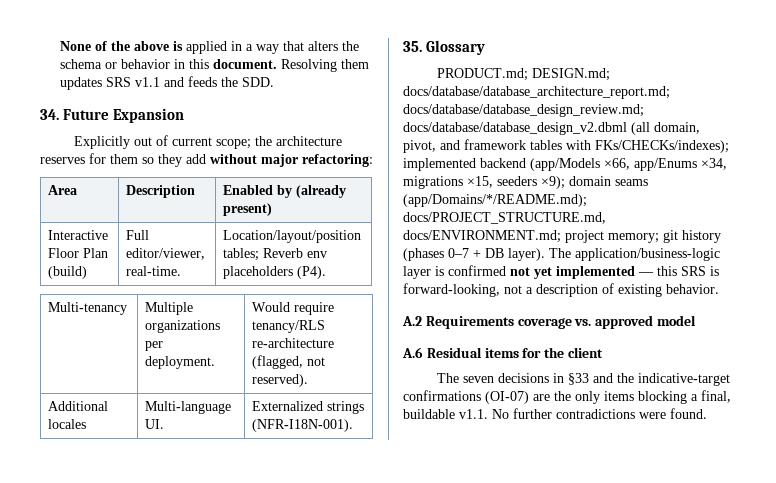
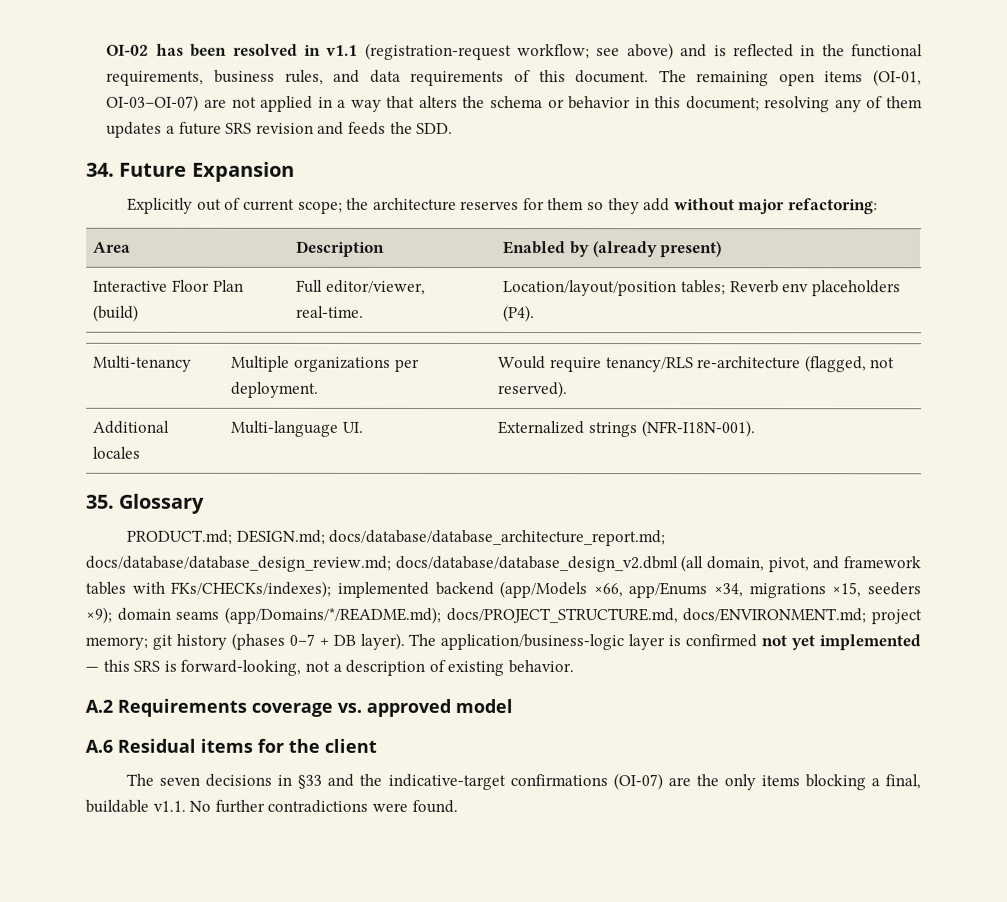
[59,41,183,51] None of the above is -> [106,42,923,61] [106,69,923,87] [106,94,257,112] OI-02 has been resolved in v1.1 (registration-request workflow; see above) and is reflected in the functional requirements, business rules, and data requirements of this document. The remaining open items (OI-01, OI-03–OI-07) are not
[212,59,369,72] [59,77,160,90] document. Resolving them updates SRS v1.1 -> [685,96,923,113] [106,121,314,138] document; resolving any of them updates a future SRS revision

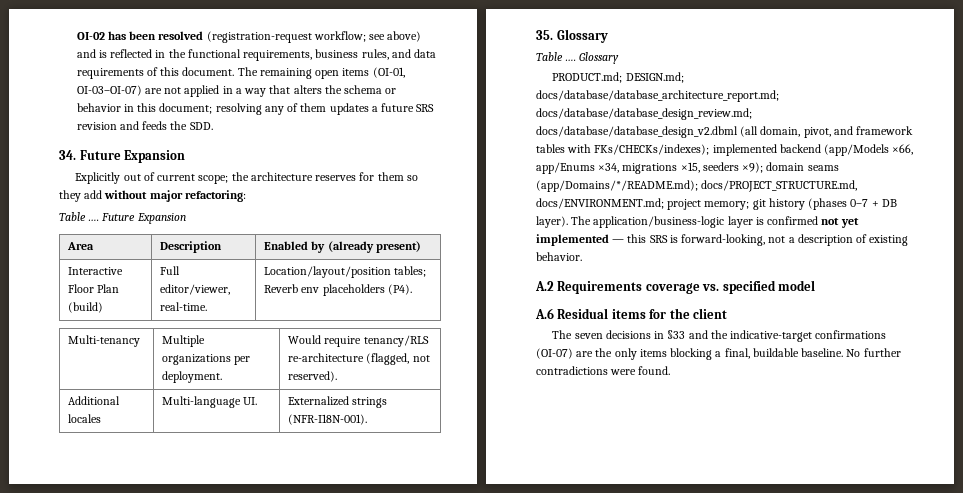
[303,44,359,56] in v1.1 -> (204, 35) none
(879, 206) none -> [59,212,186,224] // Table …. Future Expansion
(205, 503) none -> [536,52,620,64] // Table …. Glossary
[366,698,451,717] approved -> [722,280,776,294] specified
[152,800,186,812] v1.1. -> [801,348,844,357] baseline.

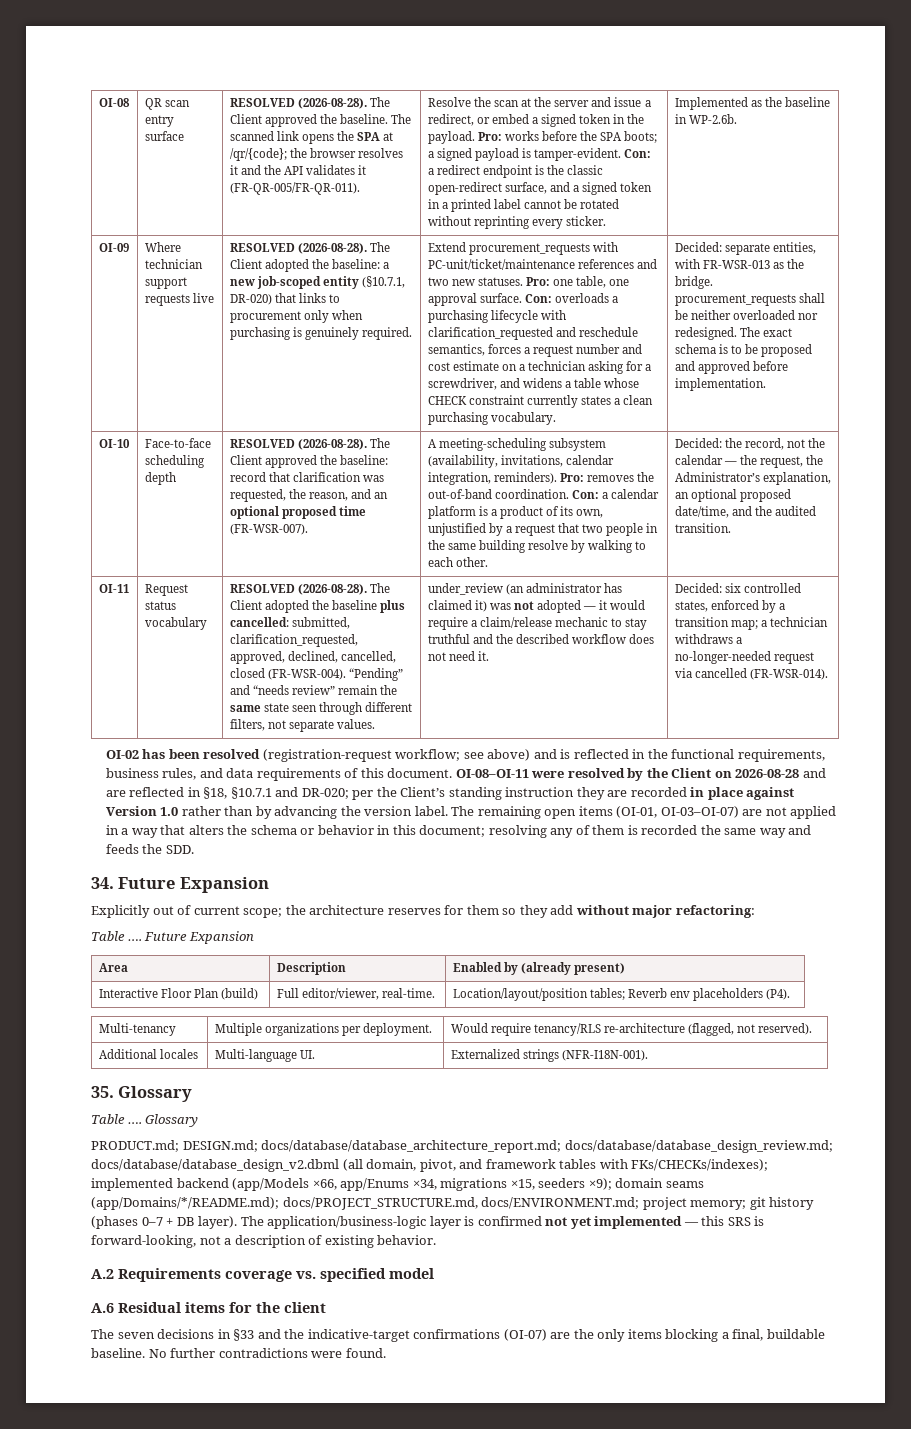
(76, 36) none -> [98,98,130,107] [144,98,190,110] [144,115,174,127] [144,131,184,141] [229,97,390,109] [229,114,412,127] [229,131,394,144] [229,148,404,161] [229,165,367,175] [229,182,360,195] [427,97,651,107] [427,114,645,127] [427,131,658,144] [427,148,652,161] [427,165,604,178] [427,182,653,195] [427,199,620,212] [427,216,607,229] [674,97,831,110] [674,114,737,124] [98,243,129,252] [144,242,181,252] [144,259,203,269] [144,277,187,289] [144,293,214,306] [229,242,390,254] [229,259,390,272] [229,276,406,289] [229,293,341,305] [229,310,363,323] [229,327,413,340] [427,242,618,255] [427,259,657,270] [427,276,630,288] [427,293,619,306] [427,310,566,323] [427,327,638,340] [427,344,643,357] [427,361,652,374] [427,378,640,390] [427,395,654,408] [427,412,556,425] [674,242,816,255] [674,259,805,269] [674,276,713,289] [674,293,825,306] [674,310,819,320] [674,327,792,340] [674,344,813,357] [674,361,788,374] [674,378,766,391] [98,439,130,448] [144,438,211,448] [144,455,205,468] [144,472,176,485] [229,438,390,450] [229,455,389,468] [229,472,385,482] [229,489,389,502] [229,506,366,519] [229,524,308,535] [427,438,606,451] [427,455,614,468] [427,472,655,485] [427,489,660,499] [427,506,604,519] [427,523,659,536] [427,540,647,553] [427,557,488,567] [674,438,826,450] [674,455,824,468] [674,472,831,485] [674,489,791,502] [674,506,817,518] [674,523,731,533] [98,584,129,593] [144,584,188,596] [144,601,176,610] [144,617,207,630] [229,583,390,595] [229,600,406,613] [229,617,350,629] [229,634,358,647] [229,651,396,664] [229,668,403,681] [229,685,398,695] [229,702,413,715] [229,719,376,732] [427,583,623,595] [427,600,646,613] [427,617,648,630] [427,634,655,644] [427,651,489,661] [674,583,801,593] [674,600,786,613] [674,617,829,630] [674,634,742,644] [674,651,814,664] [674,668,828,680] OI-08 | QR scan entry surface | RESOLVED (2026-08-28). The Client approved the baseline. The scanned link opens the SPA at /qr/{code}; the browser resolves it and the API validates it (FR-QR-005/FR-QR-011). | Resolve the scan at the server and issue a redirect, or embed a signed token in the payload. Pro: works before the SPA boots; a signed payload is tamper-evident. Con: a redirect endpoint is the classic open-redirect surface, and a signed token in a printed label cannot be rotated without reprinting every sticker. | Implemented as the baseline in WP-2.6b. // OI-09 | Where technician support requests live | RESOLVED (2026-08-28). The Client adopted the baseline: a new job-scoped entity (§10.7.1, DR-020) that links to procurement only when purchasing is genuinely required. | Extend procurement_requests with PC-unit/ticket/maintenance references and two new statuses. Pro: one table, one approval surface. Con: overloads a purchasing lifecycle with clarification_requested and reschedule semantics, forces a request number and cost estimate on a technician asking for a screwdriver, and widens a table whose CHECK constraint currently states a clean purchasing vocabulary. | Decided: separate entities, with FR-WSR-013 as the bridge. procurement_requests shall be neither overloaded nor redesigned. The exact schema is to be proposed and approved before implementation. // OI-10 | Face-to-face scheduling depth | RESOLVED (2026-08-28). The Client approved the baseline: record that clarification was requested, the reason, and an optional proposed time (FR-WSR-007). | A meeting-scheduling subsystem (availability, invitations, calendar integration, reminders). Pro: removes the out-of-band coordination. Con: a calendar platform is a product of its own, unjustified by a request that two people in the same building resolve by walking to each other. | Decided: the record, not the calendar — the request, the Administrator’s explanation, an optional proposed date/time, and the audited transition. // OI-11 | Request status vocabulary | RESOLVED (2026-08-28). The Client adopted the baseline plus cancelled: submitted, clarification_requested, approved, declined, cancelled, closed (FR-WSR-004). “Pending” and “needs review” remain the same state seen through different filters, not separate values. | under_review (an administrator has claimed it) was not adopted — it would require a claim/release mechanic to stay truthful and the described workflow does not need it. | Decided: six controlled states, enforced by a transition map; a technician withdraws a no-longer-needed request via cancelled (FR-WSR-014). //
(235, 71) none -> [455,768,826,781] [105,787,795,800] [105,806,448,819] OI-08–OI-11 were resolved by the Client on 2026-08-28 and are reflected in §18, §10.7.1 and DR-020; per the Client’s standing instruction they are recorded in place against Version 1.0 rather than by advancing the version label.
[329,103,435,115] [76,122,117,130] updates a future SRS revision -> [627,825,786,838] is recorded the same way

